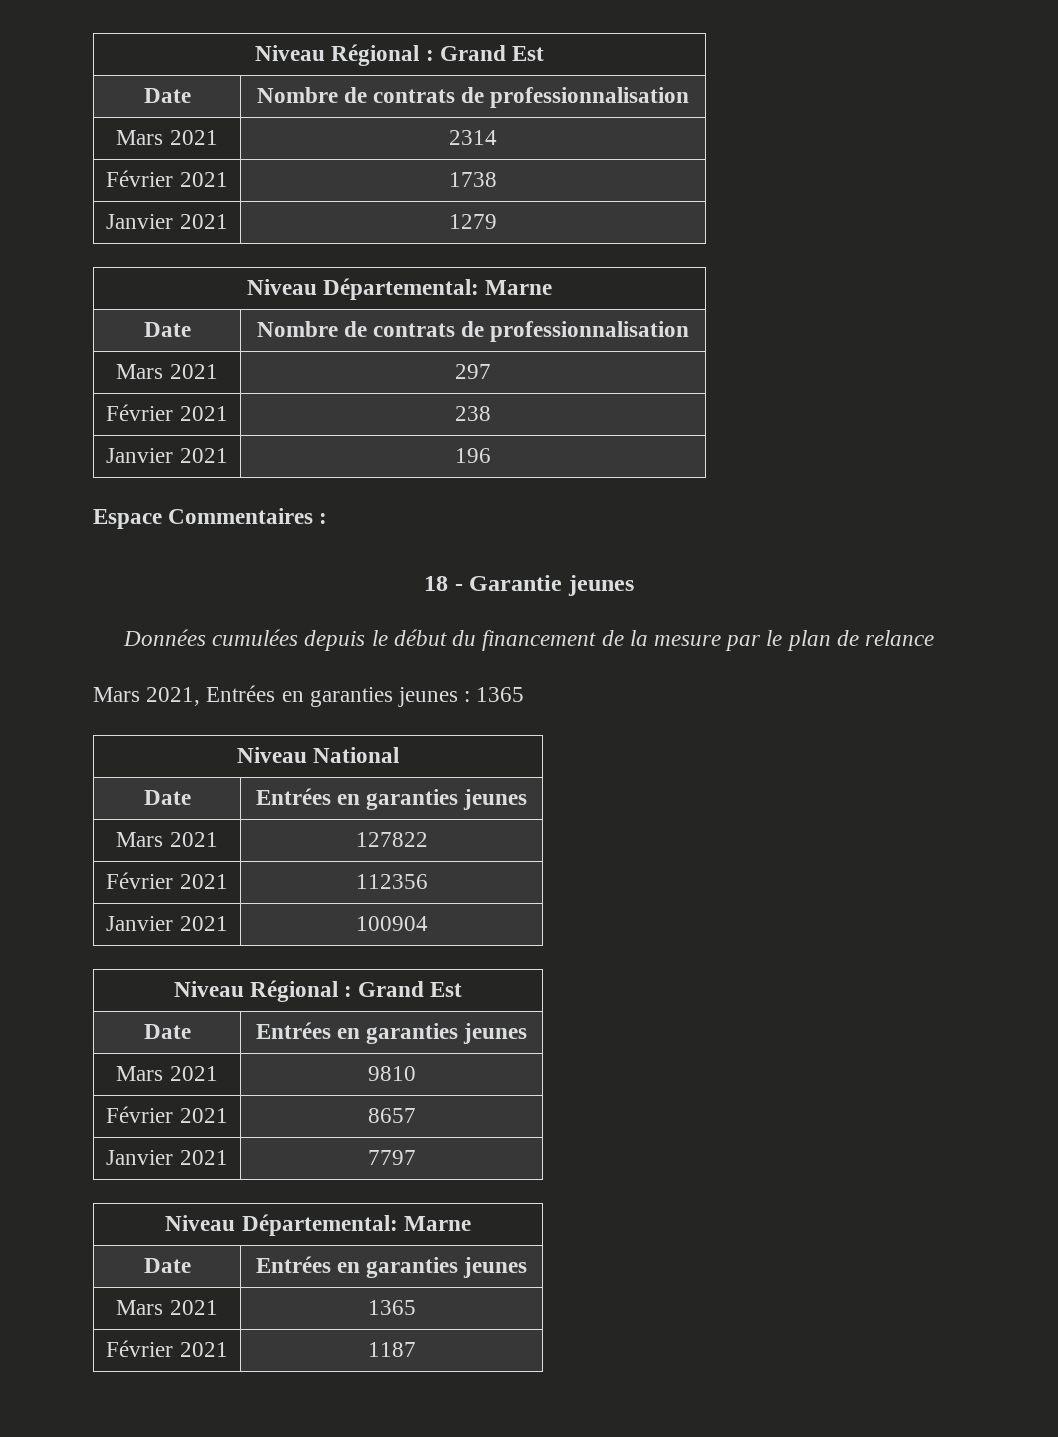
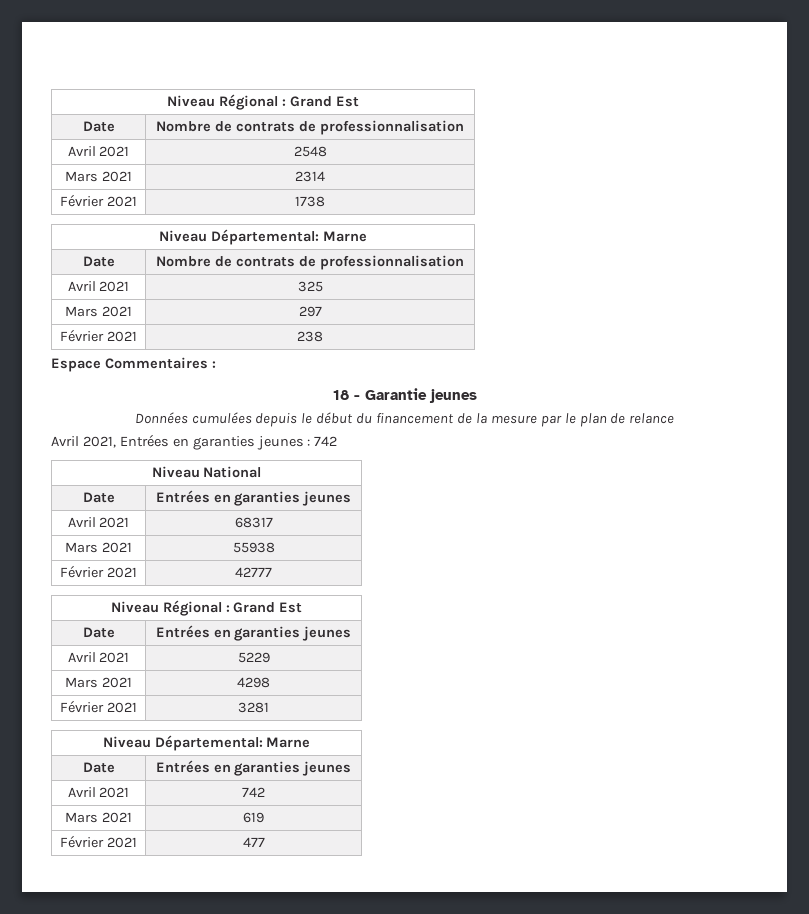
(690, 97) none -> [67,146,130,157] [293,146,327,157] // Avril 2021 | 2548
[106,214,228,229] [449,214,498,229] // Janvier 2021 | 1279 -> (325, 201) none
(690, 331) none -> [67,281,130,292] [297,281,323,292] // Avril 2021 | 325
[106,448,228,463] [455,448,492,463] // Janvier 2021 | 196 -> (323, 336) none
[93,687,140,702] Mars -> [51,436,79,446] Avril
[476,687,525,702] 1365 -> [314,436,338,446] 742
[116,832,218,847] [355,832,428,847] [106,872,228,889] [355,874,428,889] [106,916,228,931] [355,916,428,931] // Mars 2021 | 127822 // Février 2021 | 112356 // Janvier 2021 | 100904 -> [67,517,130,528] [234,517,273,528] [65,542,132,553] [232,542,275,553] [60,565,137,578] [235,567,272,577] // Avril 2021 | 68317 // Mars 2021 | 55938 // Février 2021 | 42777
[116,1066,218,1081] [367,1066,416,1081] [106,1106,228,1123] [367,1108,416,1123] [106,1150,228,1165] [367,1150,416,1165] // Mars 2021 | 9810 // Février 2021 | 8657 // Janvier 2021 | 7797 -> [67,652,130,663] [237,652,270,663] [65,677,132,688] [237,677,270,688] [60,700,137,713] [238,702,269,713] // Avril 2021 | 5229 // Mars 2021 | 4298 // Février 2021 | 3281
[116,1300,218,1315] [367,1300,416,1315] [106,1340,228,1357] [367,1342,416,1357] // Mars 2021 | 1365 // Février 2021 | 1187 -> [67,787,130,798] [242,787,265,797] [65,812,132,823] [243,812,264,823] [60,835,137,848] [242,837,265,847] // Avril 2021 | 742 // Mars 2021 | 619 // Février 2021 | 477

